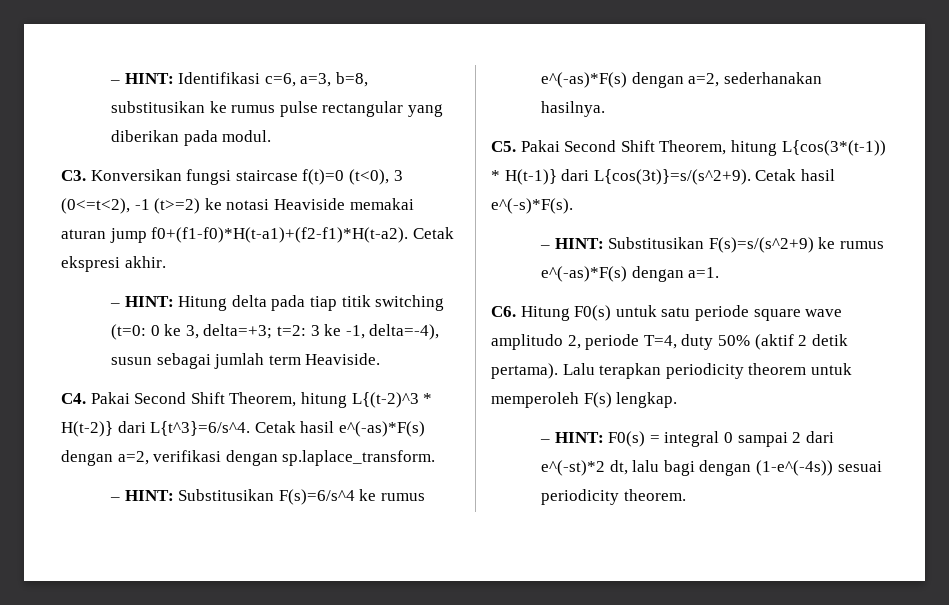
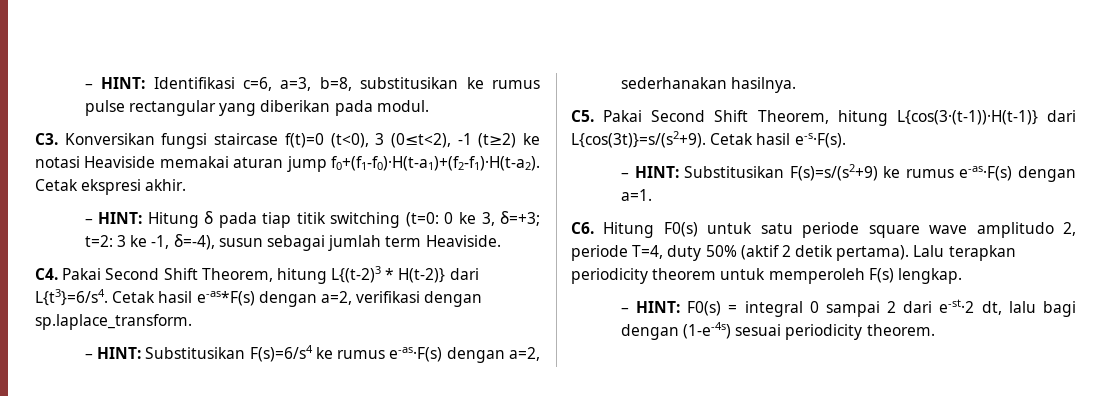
[61,198,201,214] (0<=t<2), -1 (t>=2) -> [390,133,517,148] (0≤t<2), -1 (t≥2)
[151,227,409,243] f0+(f1-f0)*H(t-a1)+(f2-f1)*H(t-a2). -> [331,156,540,171] f0+(f1-f0)·H(t-a1)+(f2-f1)·H(t-a2).
[231,295,267,307] delta -> [204,211,214,224] δ
[203,324,273,339] delta=+3; -> [499,211,540,226] δ=+3;
[369,324,440,340] delta=-4), -> [173,234,215,250] δ=-4),
[351,392,419,408] L{(t-2)^3 -> [331,266,382,283] L{(t-2)3
[150,421,425,437] L{t^3}=6/s^4. Cetak hasil e^(-as)*F(s) -> [35,289,255,306] L{t3}=6/s4. Cetak hasil e-as*F(s)
[278,489,426,505] [541,72,628,88] F(s)=6/s^4 ke rumus e^(-as)*F(s) -> [249,345,443,362] F(s)=6/s4 ke rumus e-as·F(s)
[781,140,886,156] [491,169,835,185] [491,198,573,214] [540,237,885,253] [541,266,628,282] L{cos(3*(t-1)) * H(t-1)} dari L{cos(3t)}=s/(s^2+9). Cetak hasil e^(-s)*F(s). // – HINT: Substitusikan F(s)=s/(s^2+9) ke rumus e^(-as)*F(s) -> [896,110,1076,125] [571,131,846,148] [620,164,1013,181] L{cos(3·(t-1))·H(t-1)} dari L{cos(3t)}=s/(s2+9). Cetak hasil e-s·F(s). // – HINT: Substitusikan F(s)=s/(s2+9) ke rumus e-as·F(s)
[541,460,606,476] e^(-st)*2 -> [939,299,975,313] e-st·2
[756,460,834,476] (1-e^(-4s)) -> [683,322,732,339] (1-e-4s)

